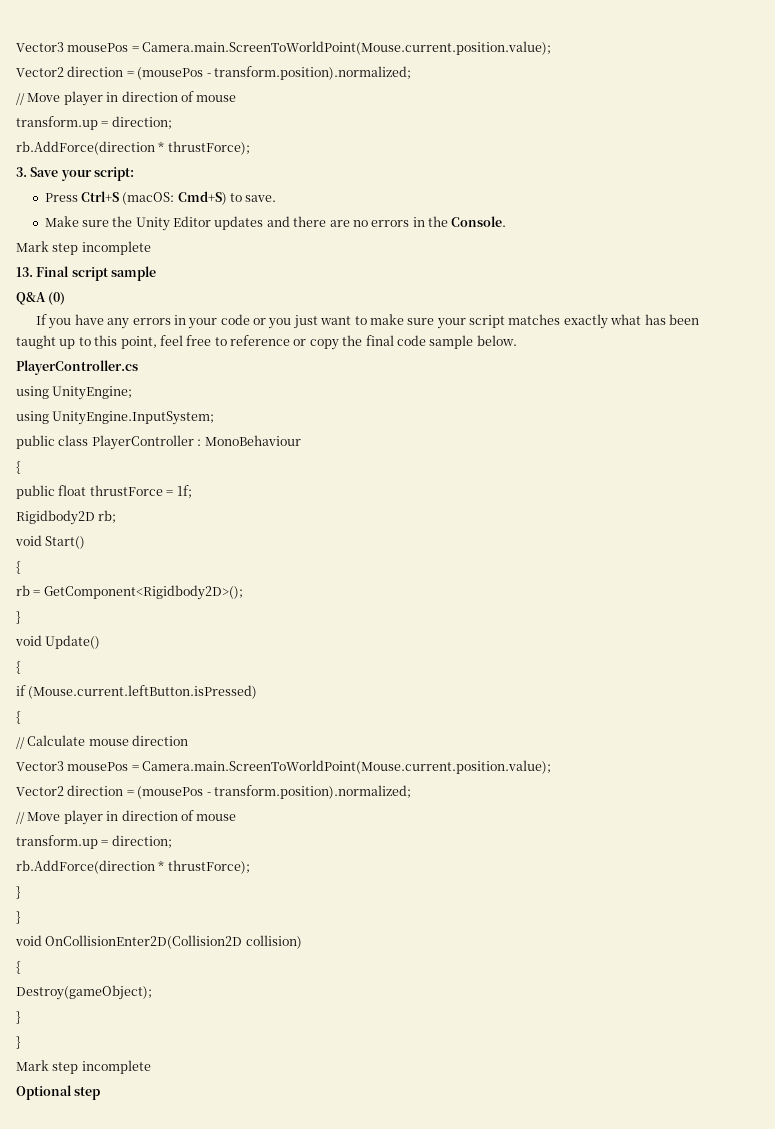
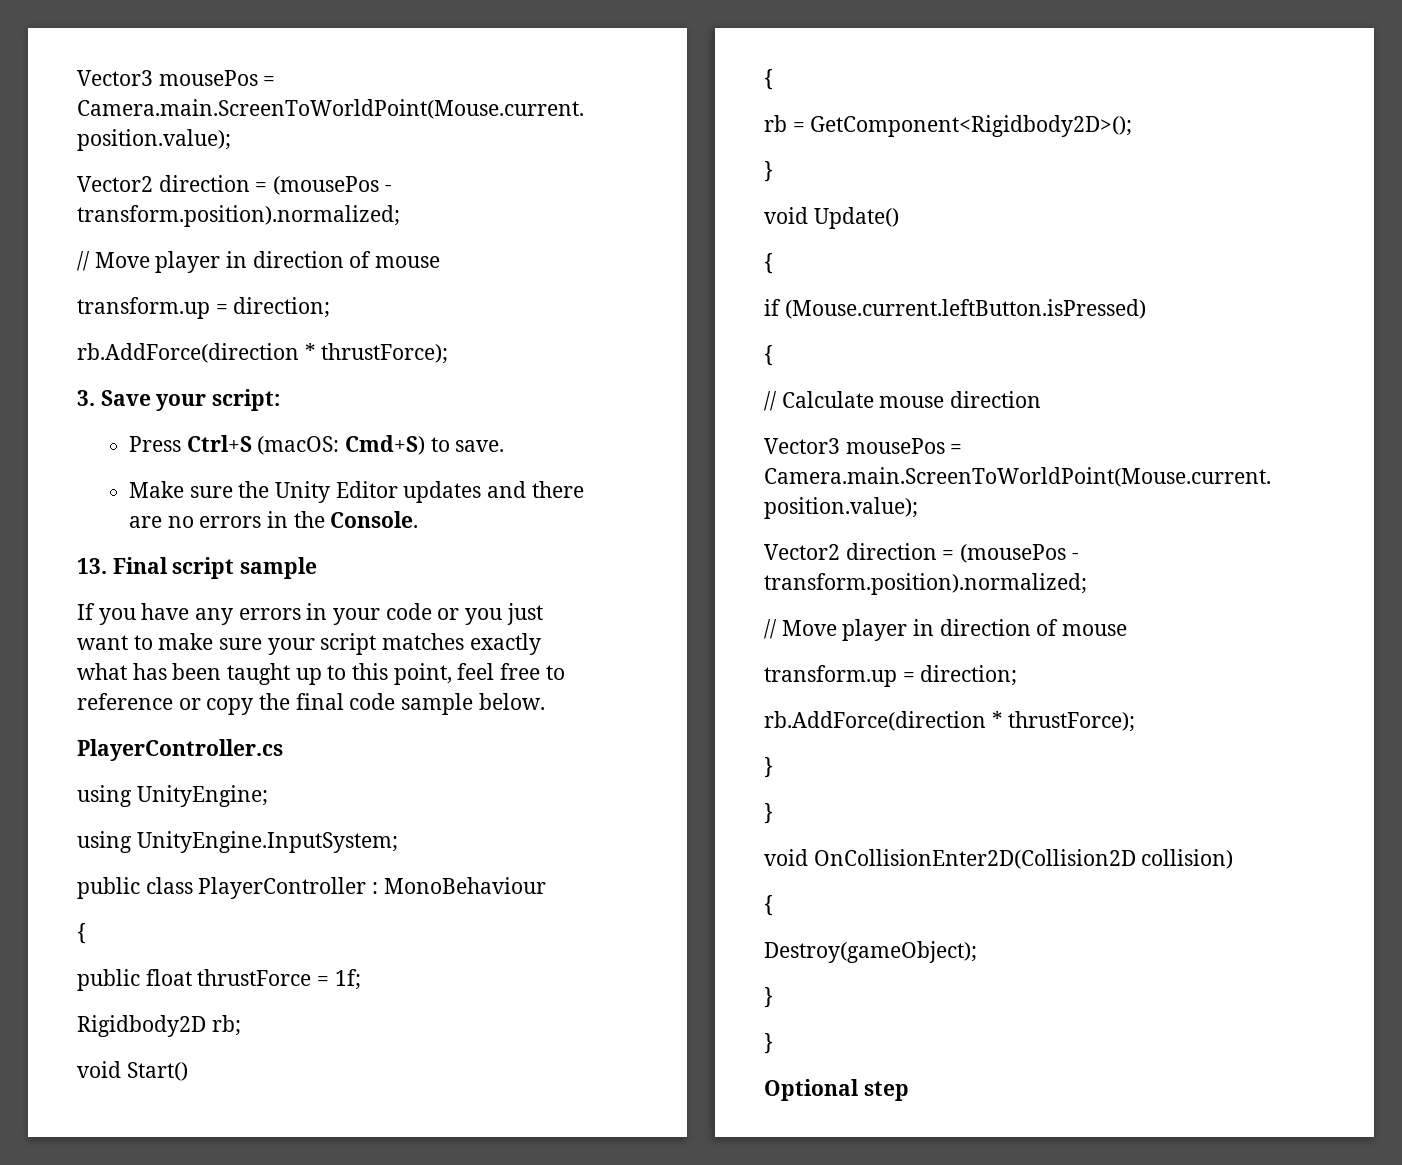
[16,241,151,255] // Mark step incomplete -> (419, 519) none
[16,292,66,305] // Q&A (0) -> (318, 568) none
[16,1060,151,1074] // Mark step incomplete -> (773, 1043) none

